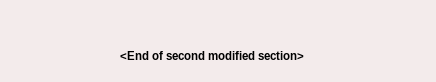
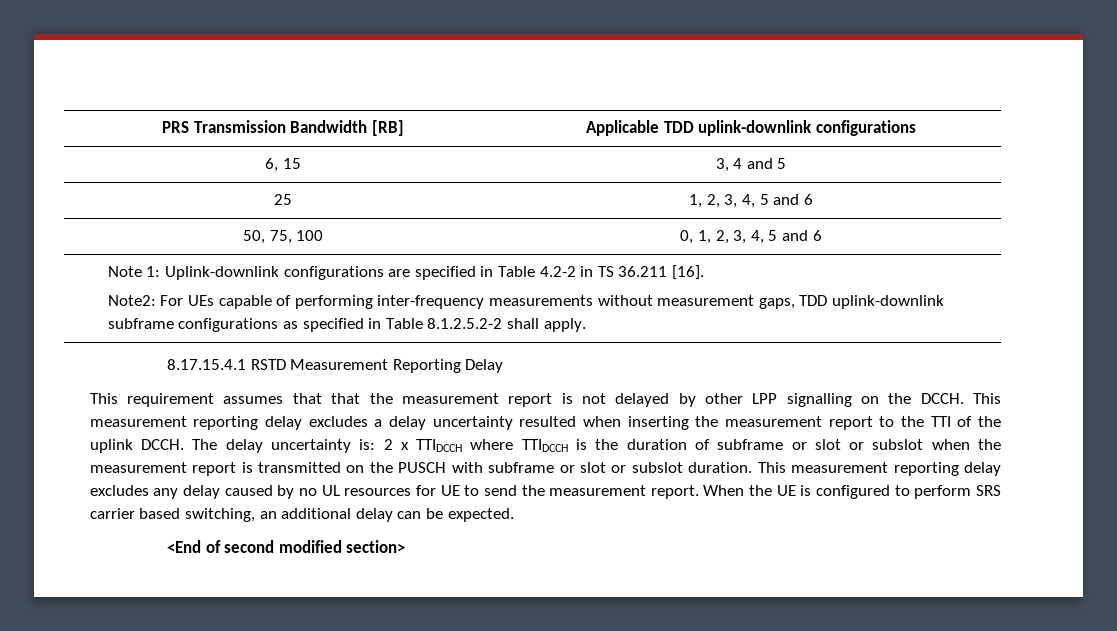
(119, 55) none -> [162,120,404,136] [586,120,916,136] [265,158,301,172] [715,158,787,172] [274,194,292,205] [689,194,813,208] [242,230,324,244] [680,230,822,244] [107,265,704,280] [107,295,944,309] [107,318,586,332] [167,359,504,373] [89,393,1001,407] [89,416,1001,430] [89,439,1002,453] [89,462,1001,476] [89,485,1002,499] [89,508,514,522] PRS Transmission Bandwidth [RB] | Applicable TDD uplink-downlink configurations // 6, 15 | 3, 4 and 5 // 25 | 1, 2, 3, 4, 5 and 6 // 50, 75, 100 | 0, 1, 2, 3, 4, 5 and 6 // Note 1: Uplink-downlink configurations are specified in Table 4.2-2 in TS 36.211 [16]. // Note2: For UEs capable of performing inter-frequency measurements without measurement gaps, TDD uplink-downlink subframe configurations as specified in Table 8.1.2.5.2-2 shall apply. // 8.17.15.4.1 RSTD Measurement Reporting Delay // This requirement assumes that that the measurement report is not delayed by other LPP signalling on the DCCH. This measurement reporting delay excludes a delay uncertainty resulted when inserting the measurement report to the TTI of the uplink DCCH. The delay uncertainty is: 2 x TTIDCCH where TTIDCCH is the duration of subframe or slot or subslot when the measurement report is transmitted on the PUSCH with subframe or slot or subslot duration. This measurement reporting delay excludes any delay caused by no UL resources for UE to send the measurement report. When the UE is configured to perform SRS carrier based switching, an additional delay can be expected. //

